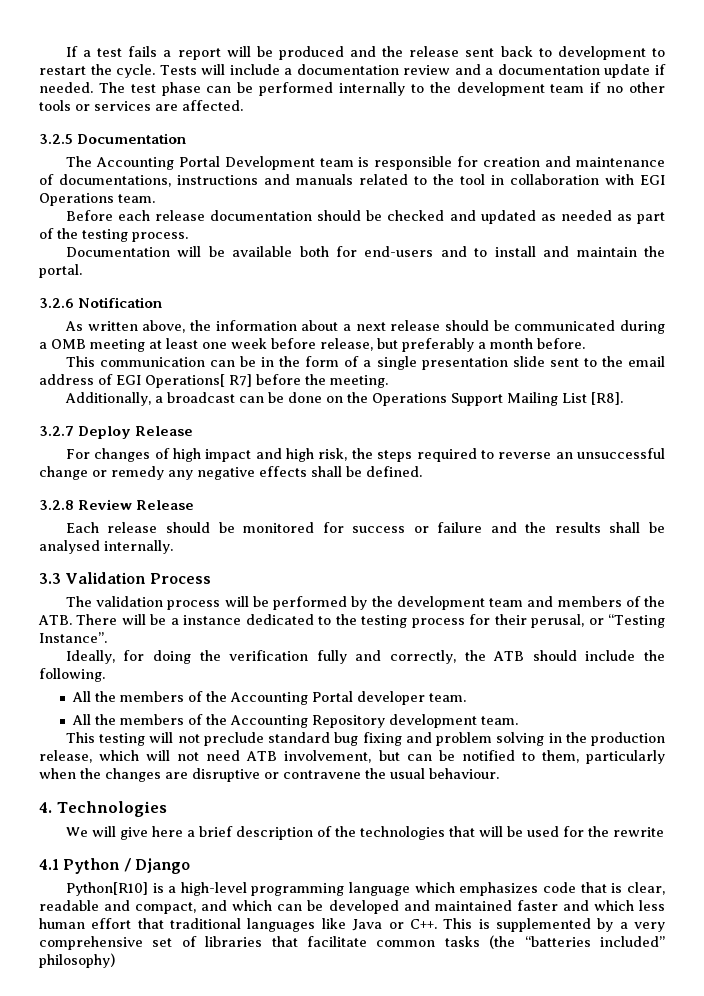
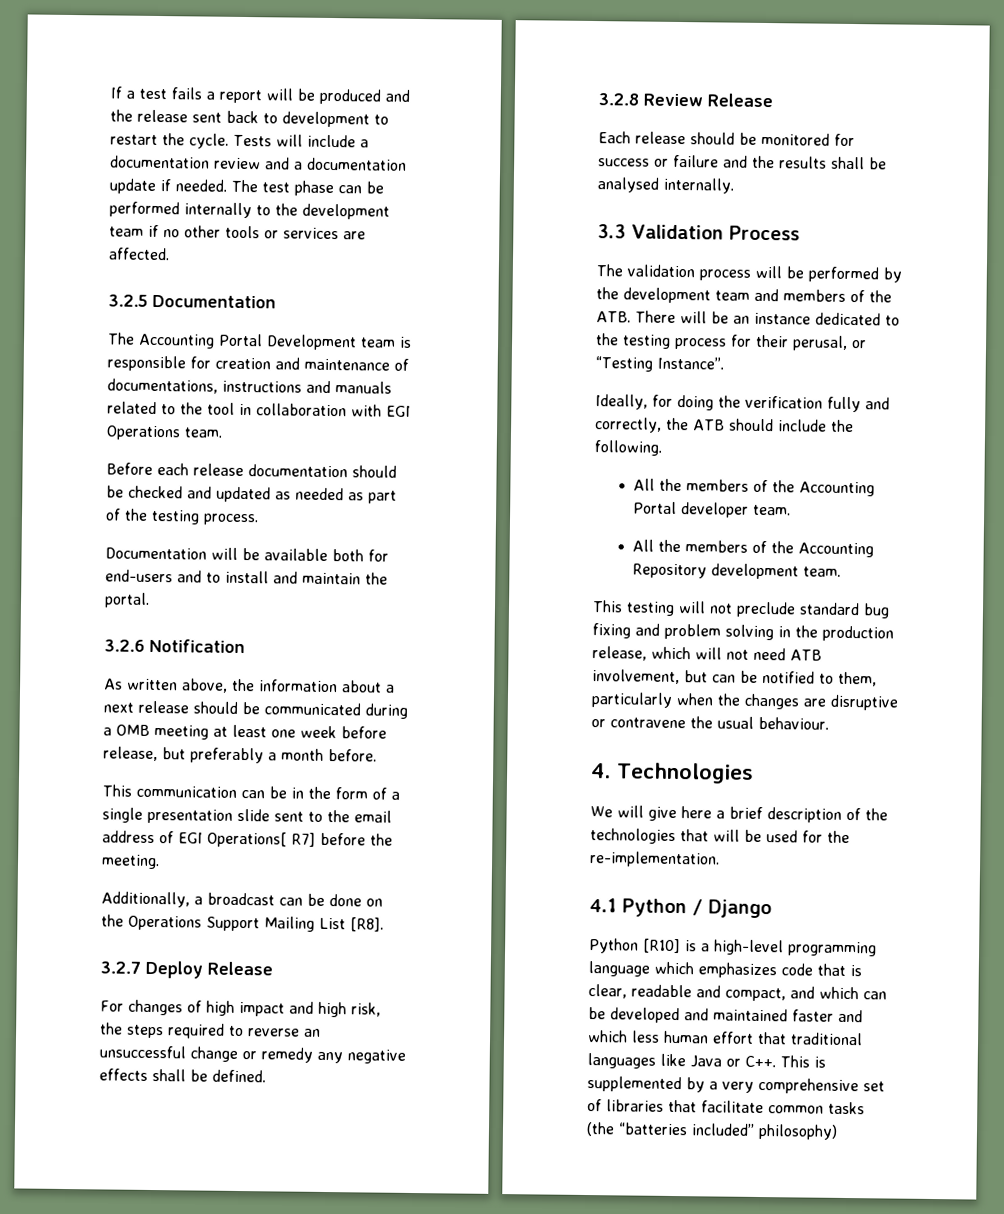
[170,618,179,625] a -> [733,315,750,324] an
[612,827,664,837] rewrite -> [590,851,720,868] re-implementation.
[65,882,148,896] Python[R10] -> [589,938,681,954] Python [R10]

